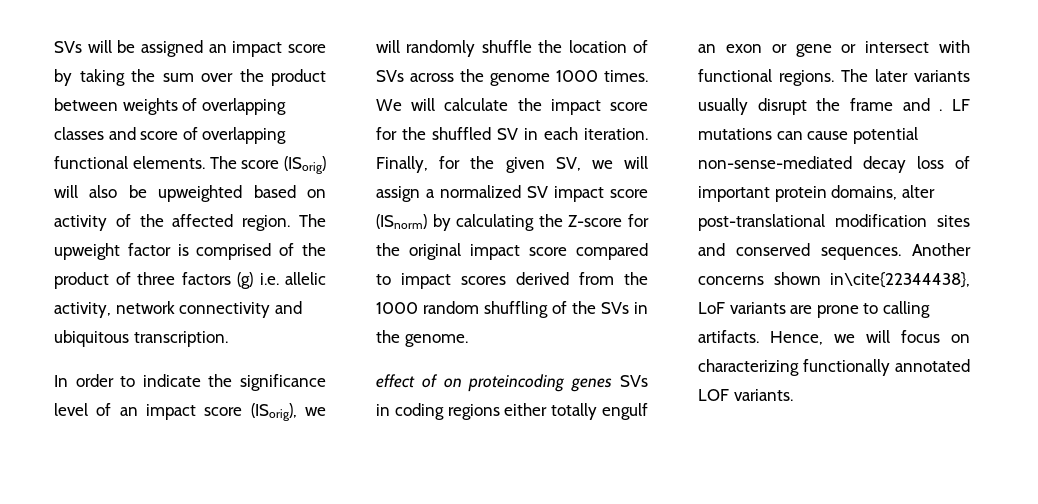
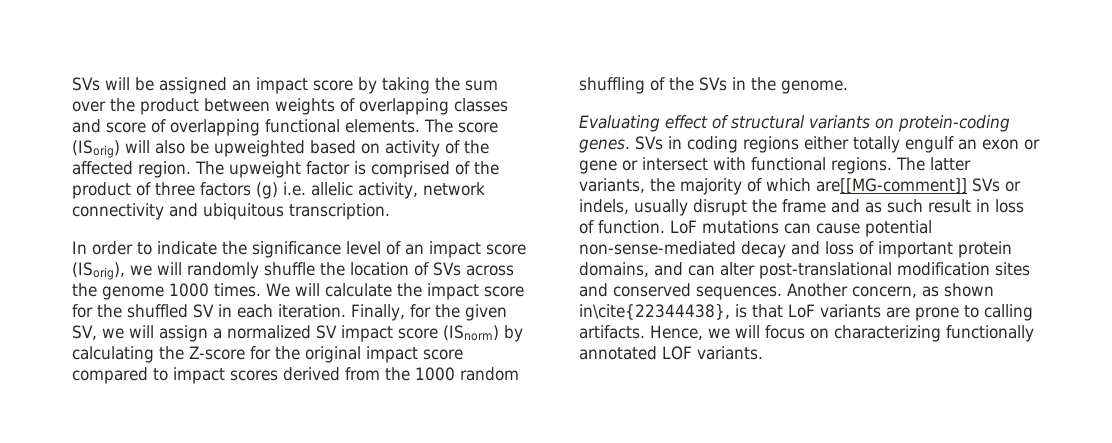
(468, 340) none -> [579,115,660,132] Evaluating
[443,374,613,392] on proteincoding genes -> [731,115,1010,132] [579,139,630,153] structural variants on protein-coding genes.
[875,69,970,82] later variants -> [930,157,971,171] [579,178,1021,195] [579,199,629,214] latter variants, the majority of which are[[MG-comment]] SVs or indels,
[939,99,970,111] . LF -> [865,199,1024,213] [579,220,697,234] as such result in loss of function. LoF
(906, 164) none -> [791,241,820,255] and
(898, 192) none -> [654,262,715,276] and can
[698,272,970,288] concerns shown in\cite{22344438}, -> [852,283,994,298] [579,304,783,320] concern, as shown in\cite{22344438}, is that

